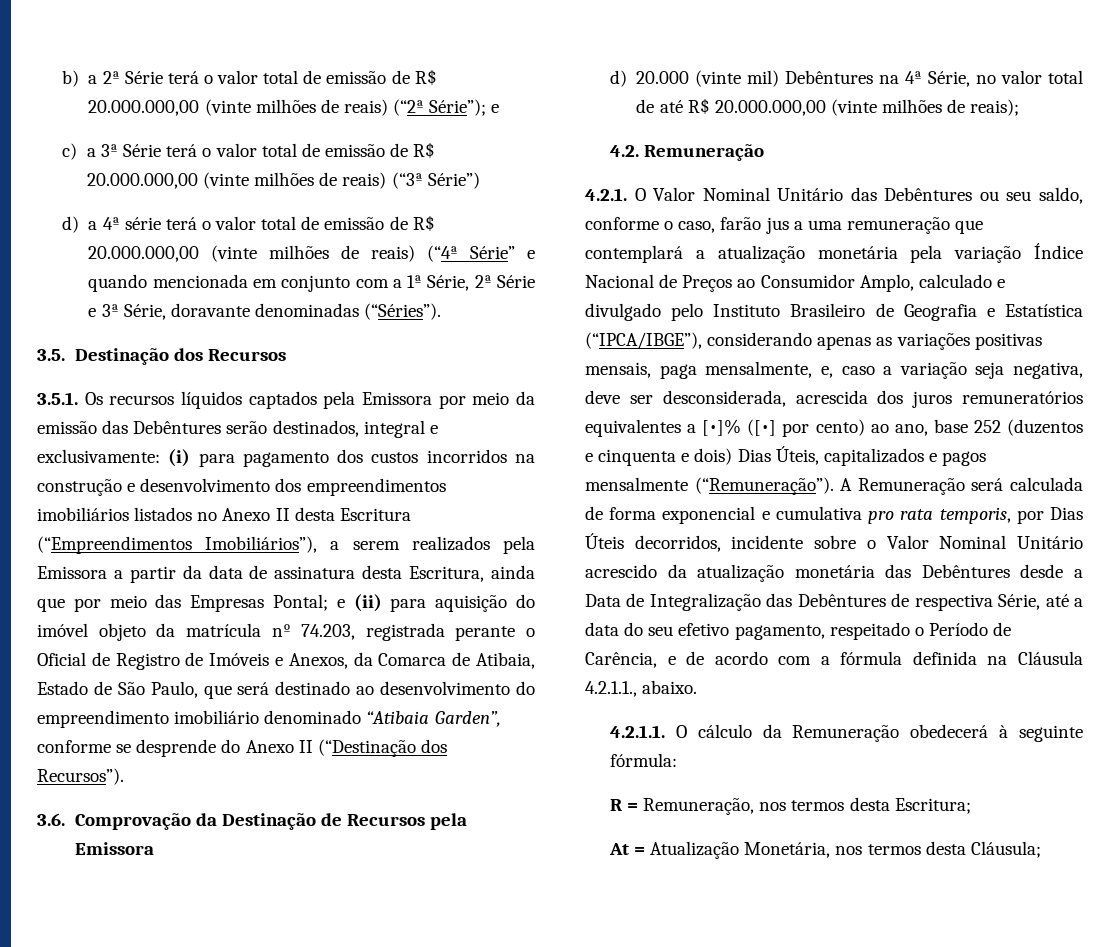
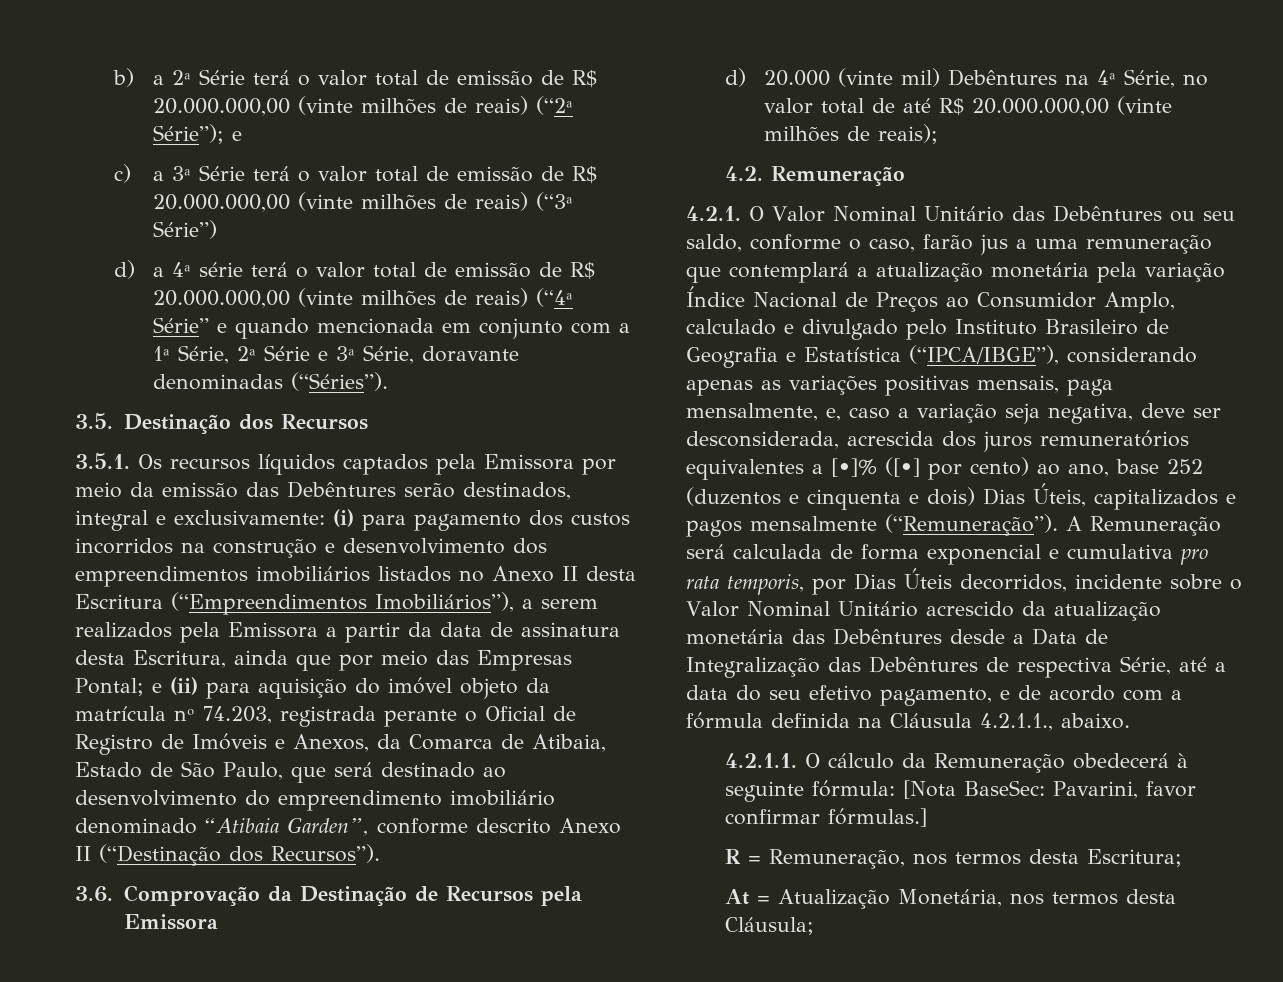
[116,739,241,757] se desprende do -> [476,818,551,834] descrito
[829,622,1012,640] [585,652,657,668] respeitado o Período de Carência, -> (992, 697) none
(677, 760) none -> [903,780,1197,799] [725,808,928,827] [Nota BaseSec: Pavarini, favor confirmar fórmulas.]

